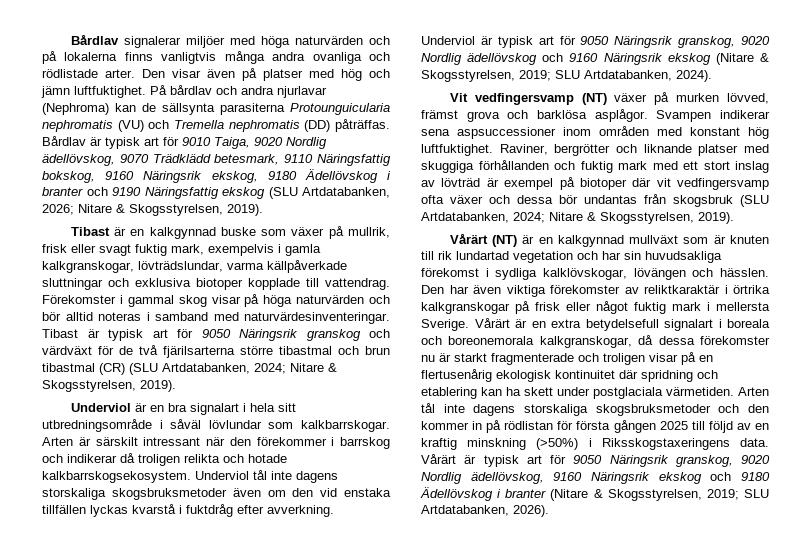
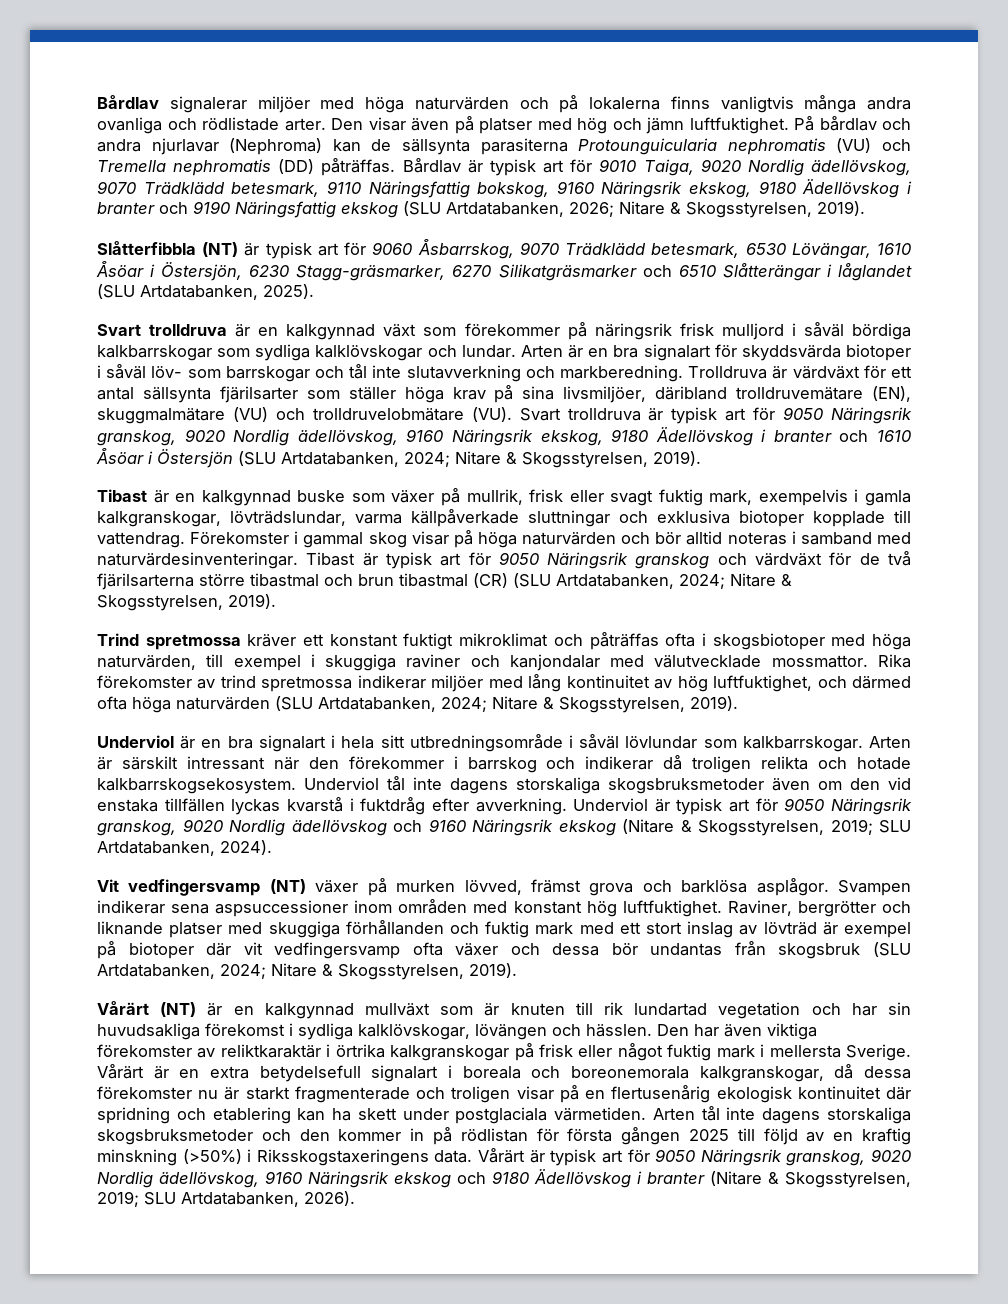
(263, 210) none -> [97,239,913,259] [96,261,913,281] [97,284,314,300] [97,322,911,340] [97,344,911,361] [97,364,913,382] [97,385,911,403] [97,407,912,424] [97,427,913,446] [96,448,701,468] // Slåtterfibbla (NT) är typisk art för 9060 Åsbarrskog, 9070 Trädklädd betesmark, 6530 Lövängar, 1610 Åsöar i Östersjön, 6230 Stagg-gräsmarker, 6270 Silikatgräsmarker och 6510 Slåtterängar i låglandet (SLU Artdatabanken, 2025). // Svart trolldruva är en kalkgynnad växt som förekommer på näringsrik frisk mulljord i såväl bördiga kalkbarrskogar som sydliga kalklövskogar och lundar. Arten är en bra signalart för skyddsvärda biotoper i såväl löv- som barrskogar och tål inte slutavverkning och markberedning. Trolldruva är värdväxt för ett antal sällsynta fjärilsarter som ställer höga krav på sina livsmiljöer, däribland trolldruvemätare (EN), skuggmalmätare (VU) och trolldruvelobmätare (VU). Svart trolldruva är typisk art för 9050 Näringsrik granskog, 9020 Nordlig ädellövskog, 9160 Näringsrik ekskog, 9180 Ädellövskog i branter och 1610 Åsöar i Östersjön (SLU Artdatabanken, 2024; Nitare & Skogsstyrelsen, 2019).
(176, 386) none -> [97,632,912,650] [97,654,911,671] [97,674,911,692] [97,696,738,713] // Trind spretmossa kräver ett konstant fuktigt mikroklimat och påträffas ofta i skogsbiotoper med höga naturvärden, till exempel i skuggiga raviner och kanjondalar med välutvecklade mossmattor. Rika förekomster av trind spretmossa indikerar miljöer med lång kontinuitet av hög luftfuktighet, och därmed ofta höga naturvärden (SLU Artdatabanken, 2024; Nitare & Skogsstyrelsen, 2019).

